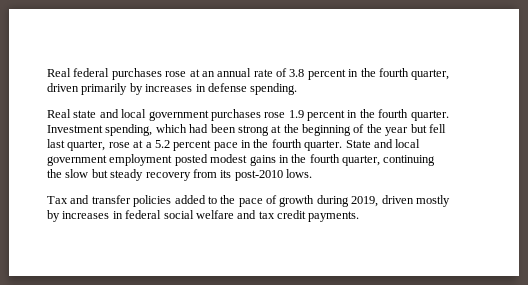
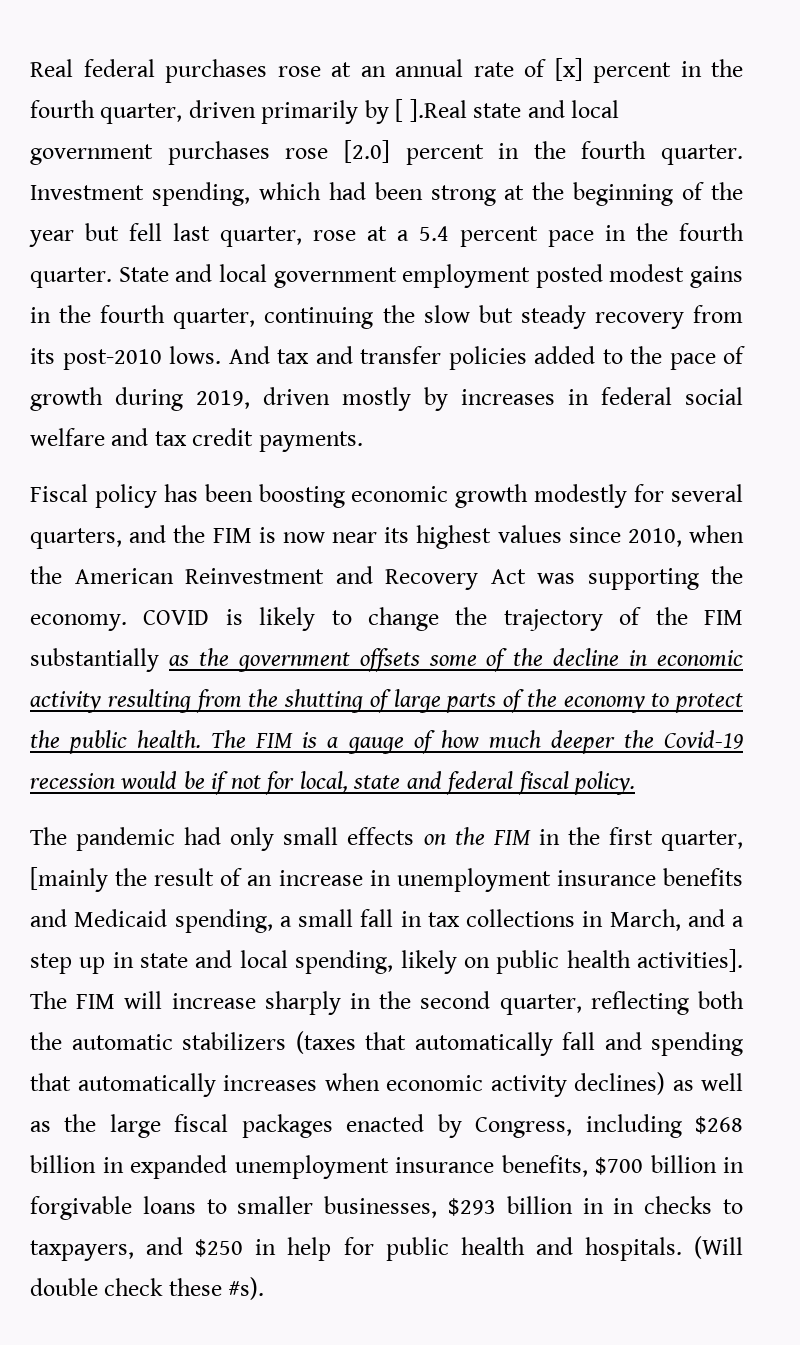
[289,69,305,77] 3.8 -> [554,58,583,81] [x]
[145,83,298,95] [47,109,71,118] increases in defense spending. // Real -> [395,99,467,122] [ ].Real
[288,110,304,118] 1.9 -> [343,140,390,163] [2.0]
[154,140,170,148] 5.2 -> [419,226,449,241] 5.4
[47,196,68,204] // Tax -> [228,346,309,364] And tax
(360, 216) none -> [30,484,743,508] [30,525,744,549] [30,566,743,590] [30,607,743,631] [30,648,743,672] [30,689,743,713] [30,730,744,754] [30,771,636,795] [30,827,744,851] [30,867,743,892] [30,909,744,933] [30,949,743,974] [30,991,744,1015] [30,1031,743,1056] [30,1072,743,1097] [30,1114,743,1138] [30,1155,744,1179] [30,1196,743,1220] [30,1236,744,1261] [30,1277,265,1300] // Fiscal policy has been boosting economic growth modestly for several quarters, and the FIM is now near its highest values since 2010, when the American Reinvestment and Recovery Act was supporting the economy. COVID is likely to change the trajectory of the FIM substantially as the government offsets some of the decline in economic activity resulting from the shutting of large parts of the economy to protect the public health. The FIM is a gauge of how much deeper the Covid-19 recession would be if not for local, state and federal fiscal policy. // The pandemic had only small effects on the FIM in the first quarter, [mainly the result of an increase in unemployment insurance benefits and Medicaid spending, a small fall in tax collections in March, and a step up in state and local spending, likely on public health activities]. The FIM will increase sharply in the second quarter, reflecting both the automatic stabilizers (taxes that automatically fall and spending that automatically increases when economic activity declines) as well as the large fiscal packages enacted by Congress, including $268 billion in expanded unemployment insurance benefits, $700 billion in forgivable loans to smaller businesses, $293 billion in in checks to taxpayers, and $250 in help for public health and hospitals. (Will double check these #s).

